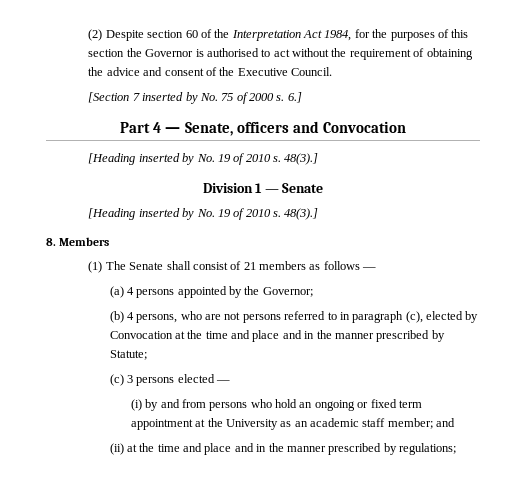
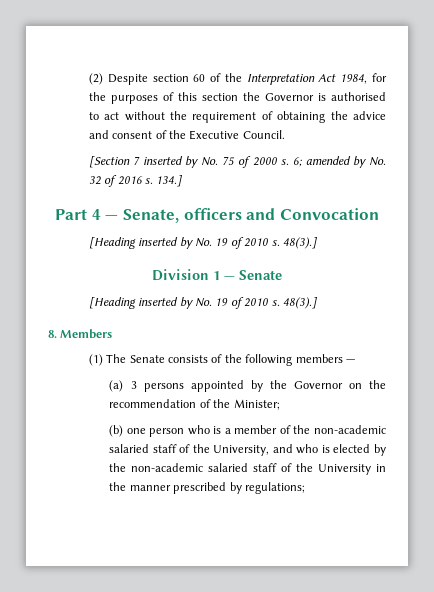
[287,92,302,103] 6.] -> [292,156,386,168] [88,175,183,187] 6; amended by No. 32 of 2016 s. 134.]
[166,261,360,270] shall consist of 21 members as follows -> [168,354,343,366] consists of the following members
[126,287,134,295] 4 -> [130,381,137,389] 3
[262,287,313,297] [109,311,479,323] [109,330,445,342] [109,350,147,360] [109,374,231,386] [130,399,422,411] [130,418,456,430] [109,443,254,455] Governor; // (b) 4 persons, who are not persons referred to in paragraph (c), elected by Convocation at the time and place and in the manner prescribed by Statute; // (c) 3 persons elected — // (i) by and from persons who hold an ongoing or fixed term appointment at the University as an academic staff member; and // (ii) at the time and place and -> [293,380,386,389] [109,399,280,410] [109,425,386,437] [109,444,386,456] [109,463,372,475] Governor on the recommendation of the Minister; // (b) one person who is a member of the non-academic salaried staff of the University, and who is elected by the non-academic salaried staff of the University

